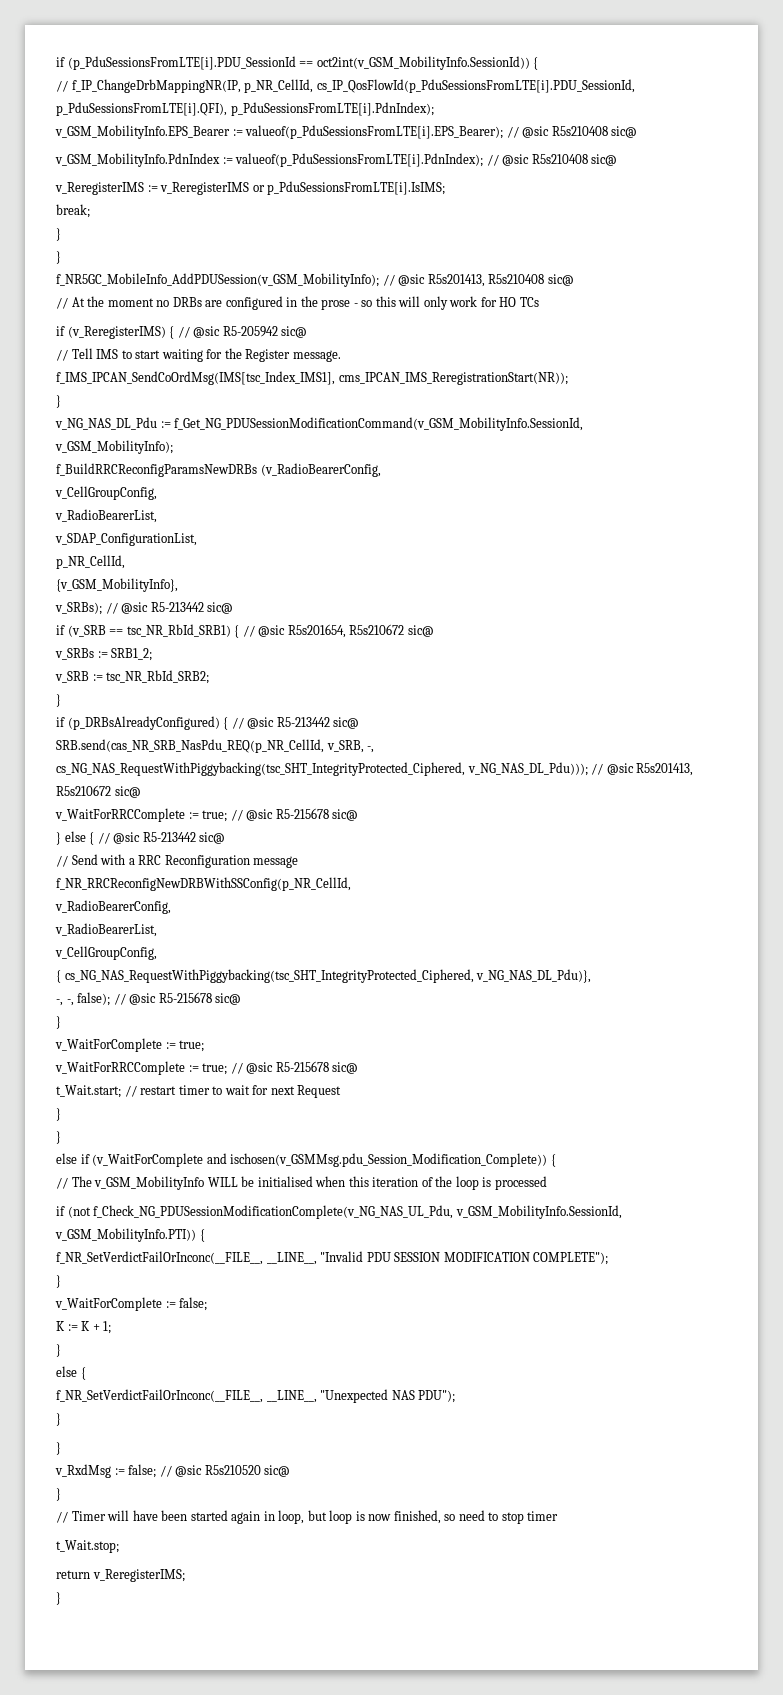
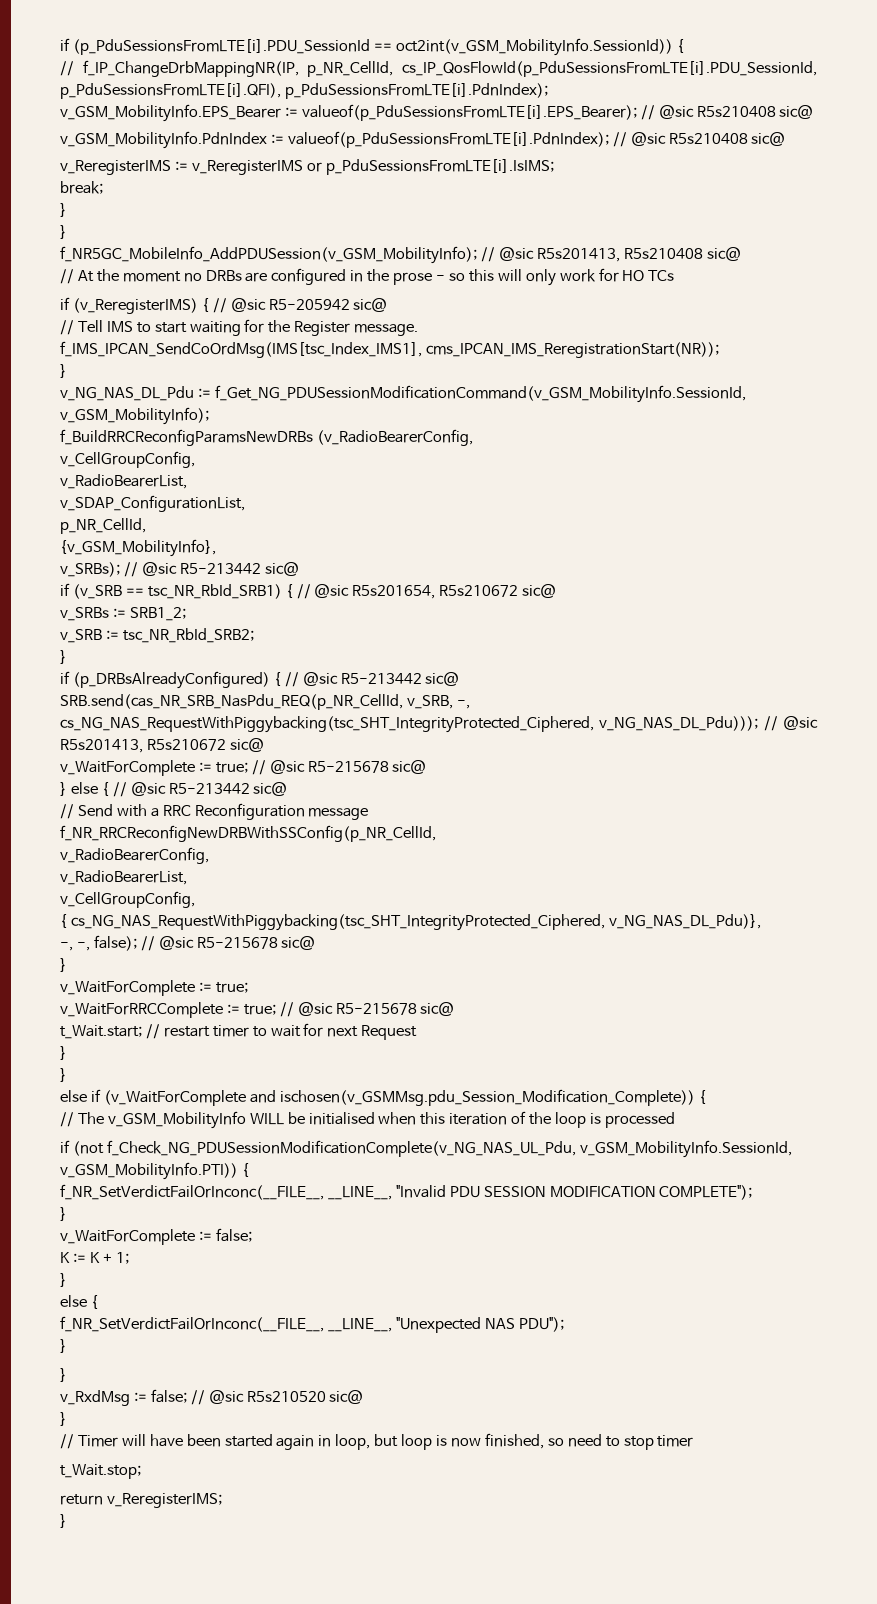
[55,808,185,822] v_WaitForRRCComplete -> [60,760,195,776] v_WaitForComplete

